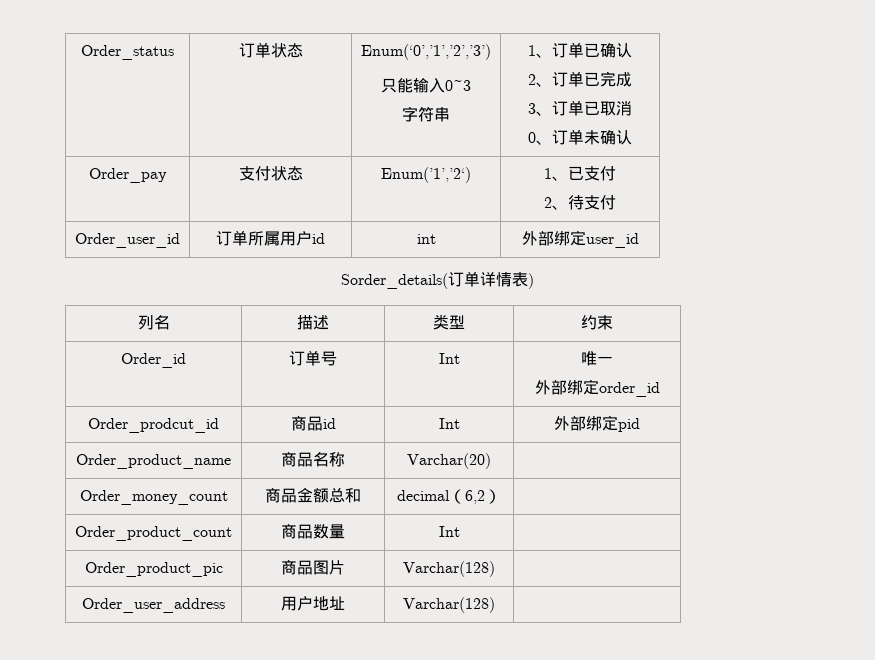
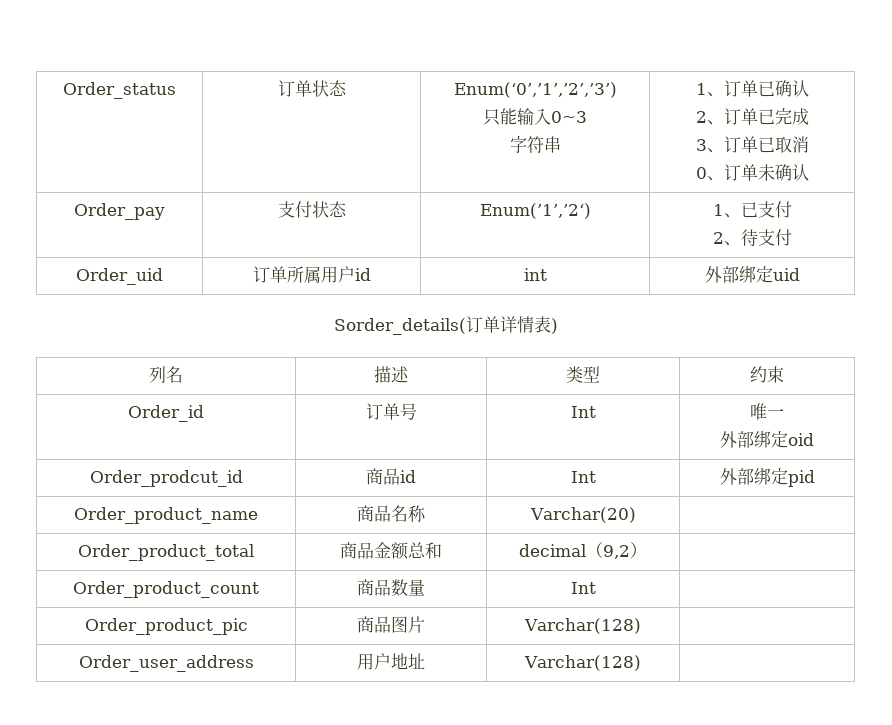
[75,233,180,248] Order_user_id -> [76,268,163,285] Order_uid
[585,233,639,248] user_id -> [772,268,800,281] uid
[598,382,660,397] order_id -> [788,433,814,446] oid
[79,490,228,505] Order_money_count -> [78,544,254,561] Order_product_total
[465,490,485,504] 6,2 -> [603,545,630,559] 9,2

